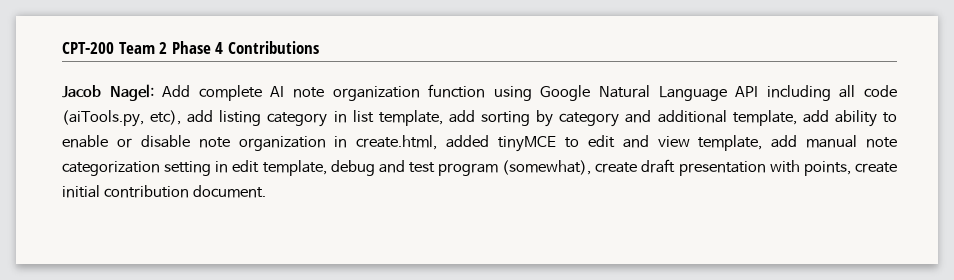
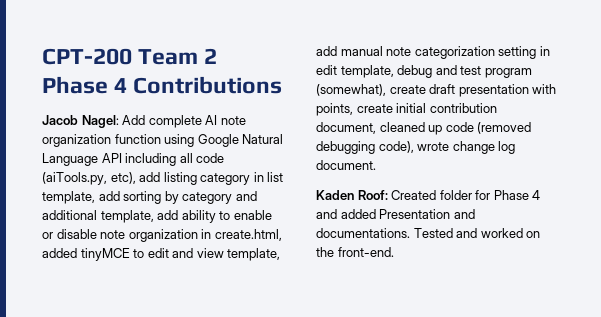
[192,185,266,198] document. -> [316,122,532,135] [316,141,516,154] [316,160,376,170] [316,190,541,200] [316,209,475,219] [316,228,541,238] [316,247,394,257] document, cleaned up code (removed debugging code), wrote change log document. // Kaden Roof: Created folder for Phase 4 and added Presentation and documentations. Tested and worked on the front-end.

